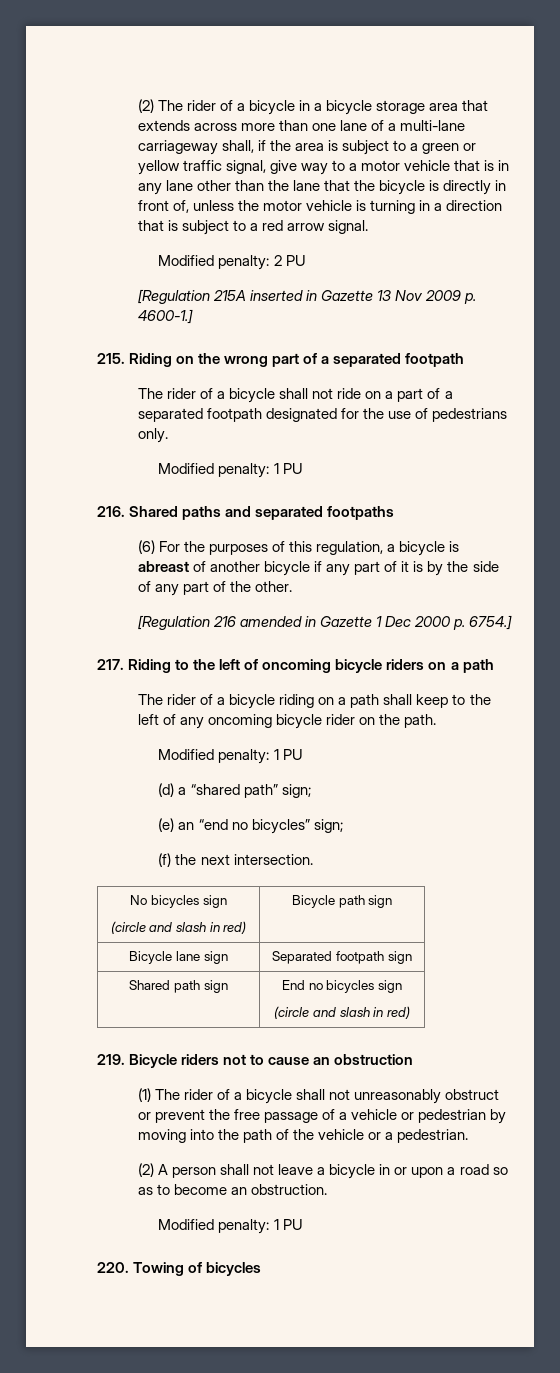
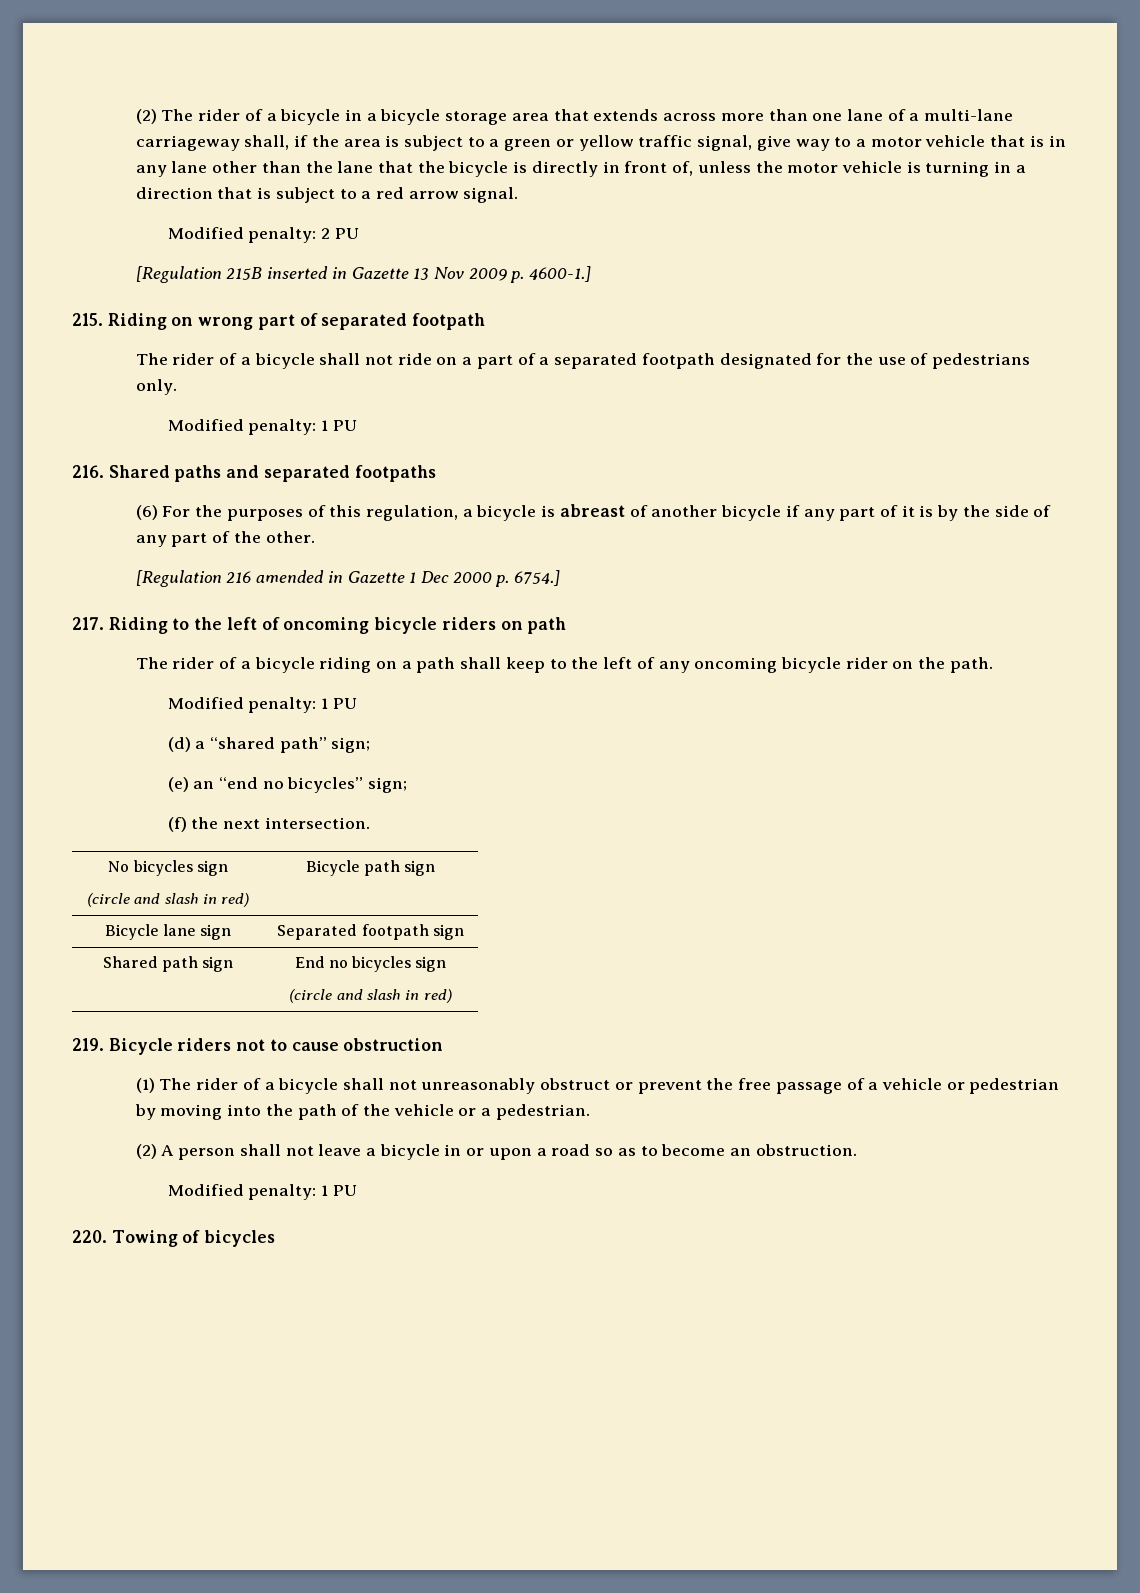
[212,290,246,301] 215A -> [226,267,263,280] 215B
[198,353,221,364] the -> (194, 321) none
[321,356,330,364] a -> (318, 319) none
[450,662,459,670] a -> (523, 625) none
[313,1057,331,1065] an -> (339, 1046) none

